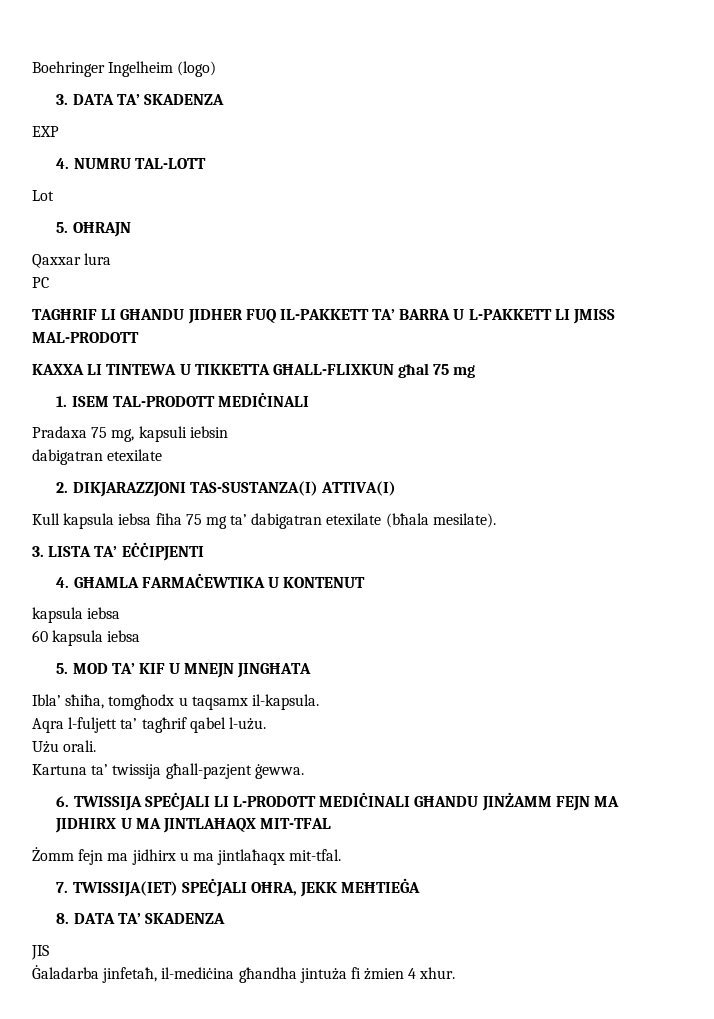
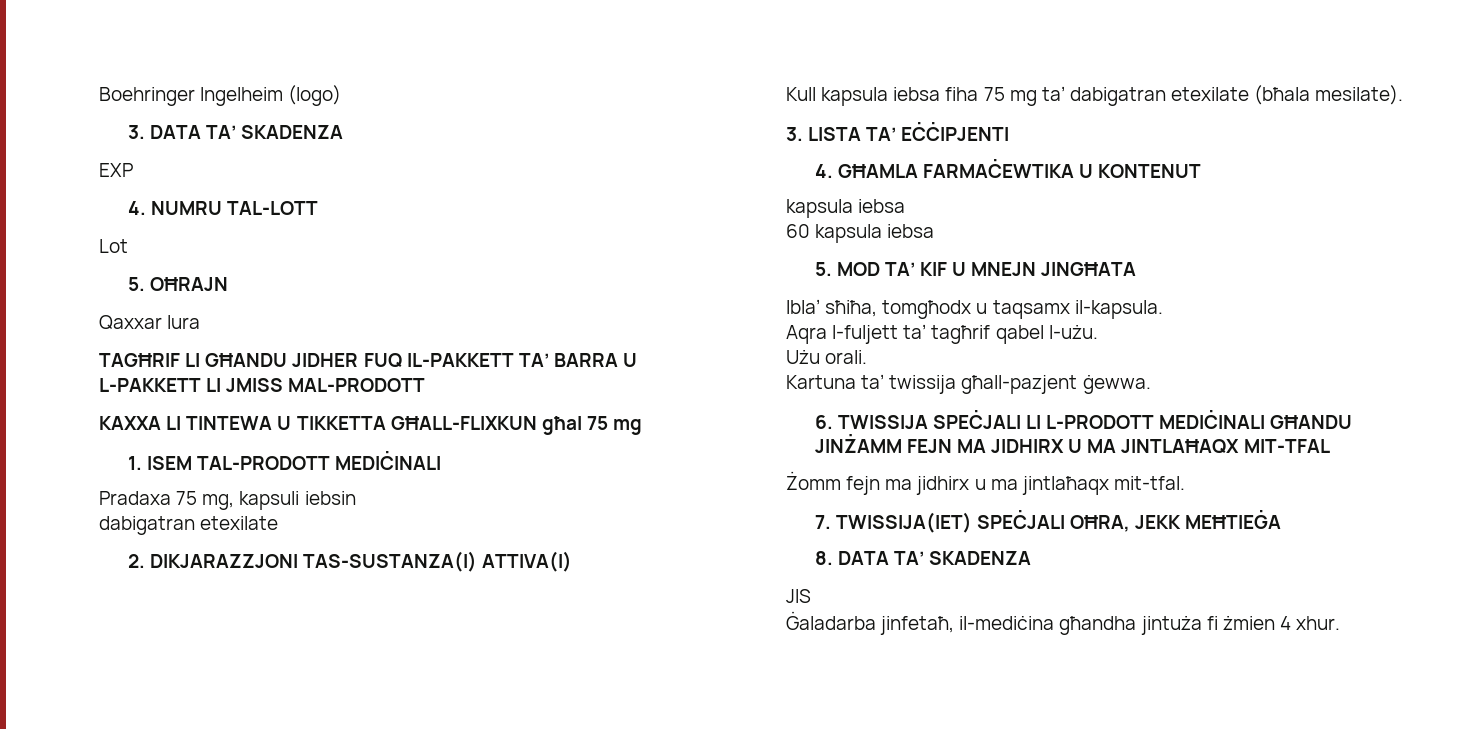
[32,277,49,288] // PC -> (201, 322) none

